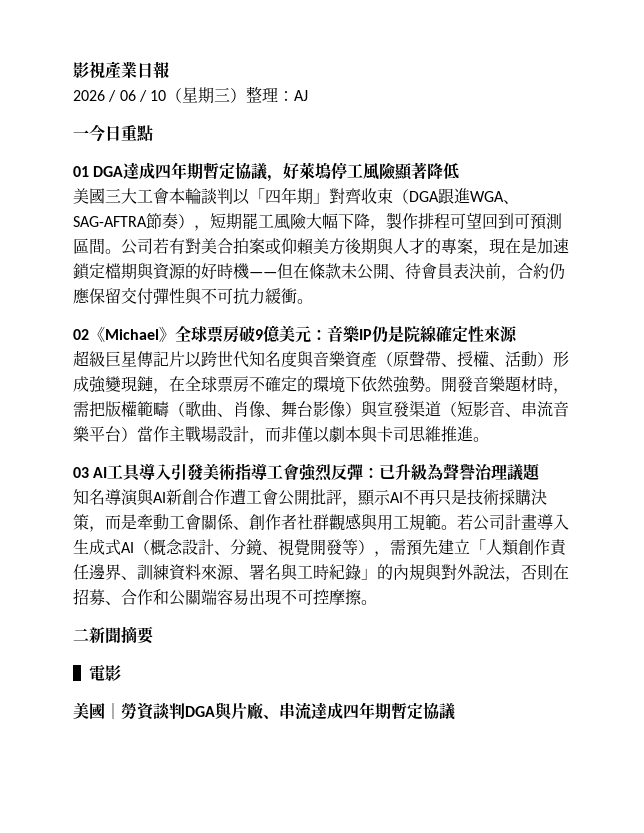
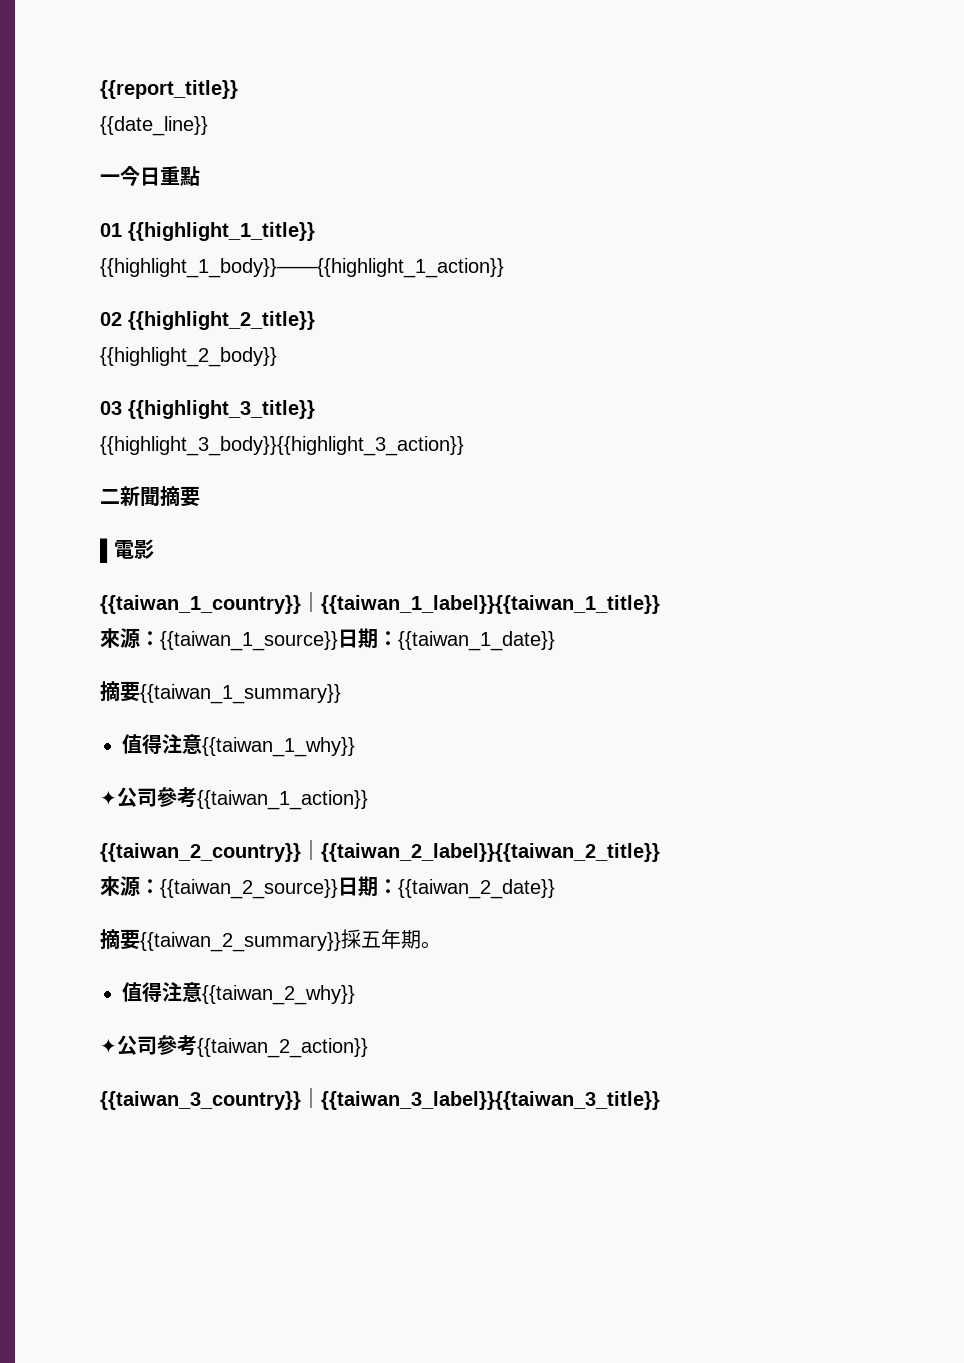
[73,61,169,78] [73,86,309,103] [73,124,153,142] [73,162,460,182] [73,187,519,205] [73,212,562,231] [73,238,569,256] [73,263,565,281] [73,287,313,305] [73,325,518,343] [73,350,569,368] [73,375,569,394] [73,401,569,418] [73,426,489,444] [73,463,542,482] [73,488,547,507] [73,513,569,532] [73,538,567,557] [73,564,569,582] [73,588,377,606] 影視產業日報 // 2026 / 06 / 10（星期三）整理：AJ // 一今日重點 // 01 DGA達成四年期暫定協議，好萊塢停工風險顯著降低 // 美國三大工會本輪談判以「四年期」對齊收束（DGA跟進WGA、SAG-AFTRA節奏），短期罷工風險大幅下降，製作排程可望回到可預測區間。公司若有對美合拍案或仰賴美方後期與人才的專案，現在是加速鎖定檔期與資源的好時機——但在條款未公開、待會員表決前，合約仍應保留交付彈性與不可抗力緩衝。 // 02《Michael》全球票房破9億美元：音樂IP仍是院線確定性來源 // 超級巨星傳記片以跨世代知名度與音樂資產（原聲帶、授權、活動）形成強變現鏈，在全球票房不確定的環境下依然強勢。開發音樂題材時，需把版權範疇（歌曲、肖像、舞台影像）與宣發渠道（短影音、串流音樂平台）當作主戰場設計，而非僅以劇本與卡司思維推進。 // 03 AI工具導入引發美術指導工會強烈反彈：已升級為聲譽治理議題 // 知名導演與AI新創合作遭工會公開批評，顯示AI不再只是技術採購決策，而是牽動工會關係、創作者社群觀感與用工規範。若公司計畫導入生成式AI（概念設計、分鏡、視覺開發等），需預先建立「人類創作責任邊界、訓練資料來源、署名與工時紀錄」的內規與對外說法，否則在招募、合作和公關端容易出現不可控摩擦。 -> [100,80,238,99] [100,116,208,136] [100,166,200,186] [100,222,315,241] [100,258,504,278] [100,311,315,330] [100,347,277,367] [100,400,315,419] [100,436,464,456] {{report_title}} // {{date_line}} // 一今日重點 // 01 {{highlight_1_title}} // {{highlight_1_body}}——{{highlight_1_action}} // 02 {{highlight_2_title}} // {{highlight_2_body}} // 03 {{highlight_3_title}} // {{highlight_3_body}}{{highlight_3_action}}
[73,702,455,721] 美國｜勞資談判DGA與片廠、串流達成四年期暫定協議 -> [100,592,660,614] [100,628,555,651] [100,681,341,704] [122,734,355,757] [100,787,368,810] [100,840,660,862] [100,876,555,899] [100,929,441,952] [122,982,355,1005] [100,1035,368,1058] [100,1088,660,1110] {{taiwan_1_country}}｜{{taiwan_1_label}}{{taiwan_1_title}} // 來源：{{taiwan_1_source}}日期：{{taiwan_1_date}} // 摘要{{taiwan_1_summary}} // 值得注意{{taiwan_1_why}} // ✦公司參考{{taiwan_1_action}} // {{taiwan_2_country}}｜{{taiwan_2_label}}{{taiwan_2_title}} // 來源：{{taiwan_2_source}}日期：{{taiwan_2_date}} // 摘要{{taiwan_2_summary}}採五年期。 // 值得注意{{taiwan_2_why}} // ✦公司參考{{taiwan_2_action}} // {{taiwan_3_country}}｜{{taiwan_3_label}}{{taiwan_3_title}}

